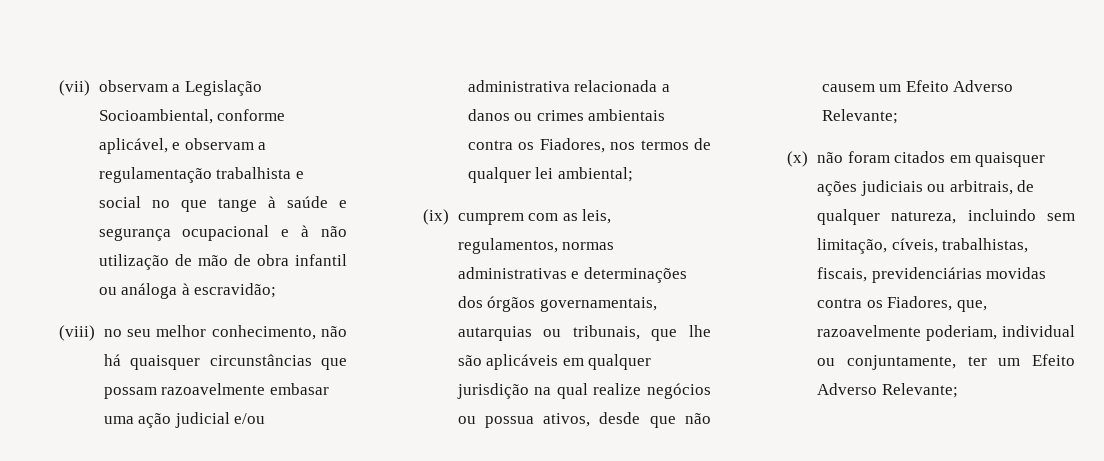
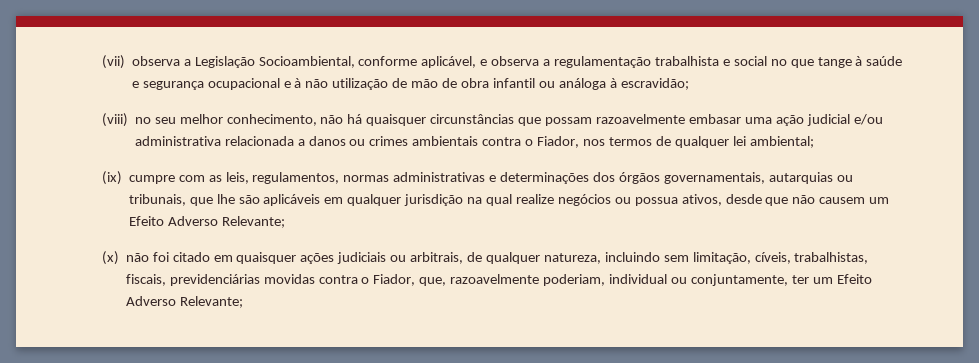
[98,80,168,92] observam -> [131,56,180,66] observa
[184,138,254,150] observam -> [491,56,540,66] observa
[518,138,605,153] os Fiadores, -> [525,136,580,148] o Fiador,
[457,213,524,225] cumprem -> [128,175,175,184] cumpre
[847,151,946,163] foram citados -> [152,252,210,262] foi citado
[866,296,953,311] os Fiadores, -> [361,274,416,286] o Fiador,

